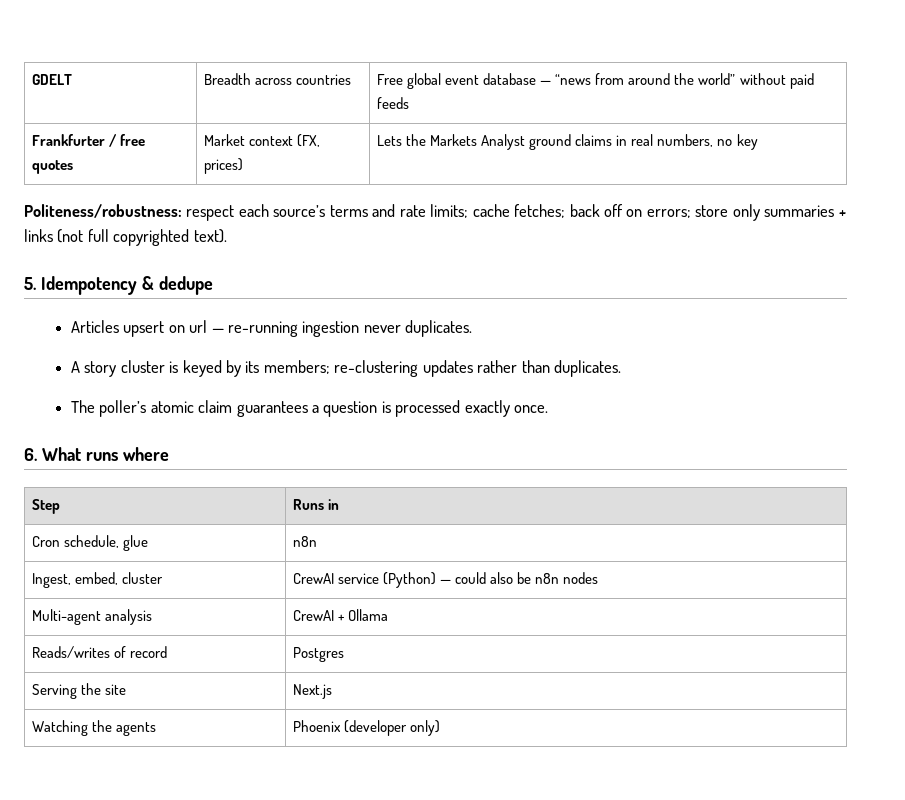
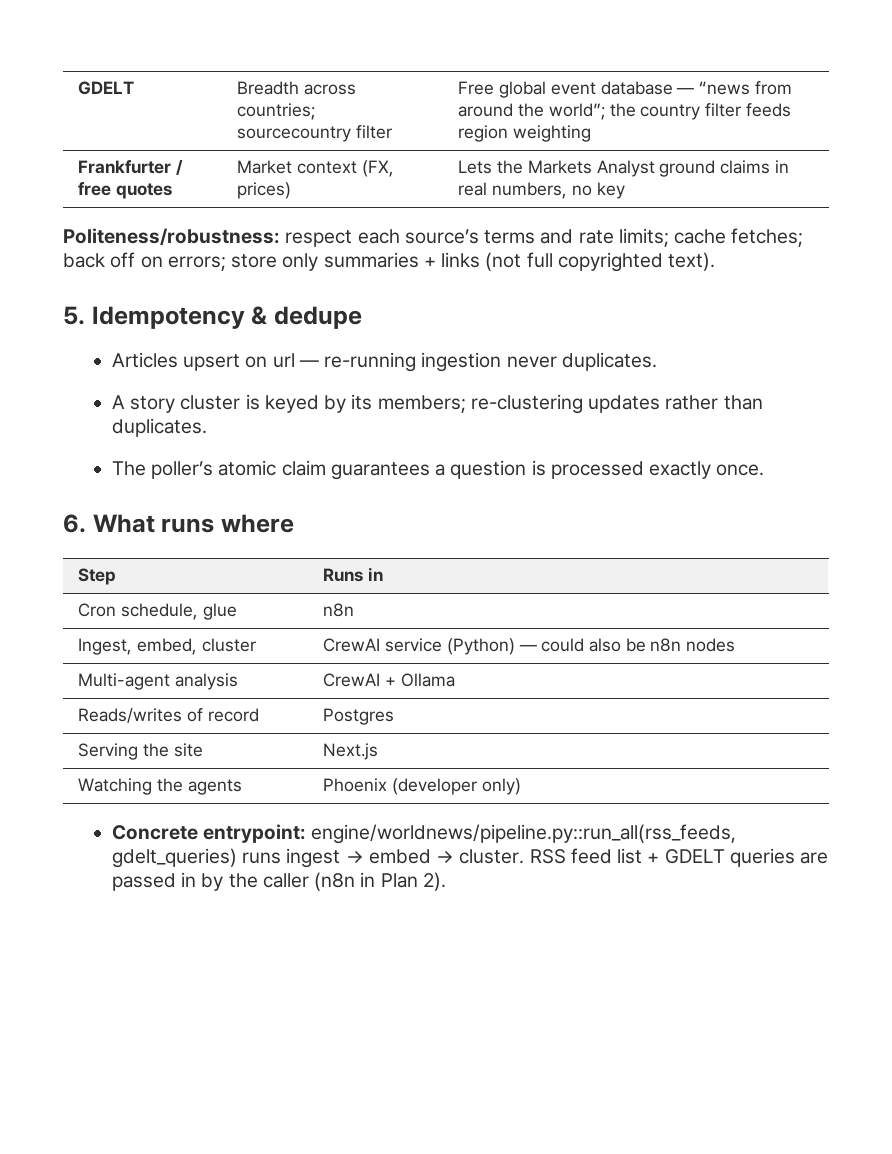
[296,74,352,85] countries -> [237,103,316,120] [237,125,393,142] countries; sourcecountry filter
[698,73,814,89] world” without paid -> [548,103,741,120] world”; the country filter
(410, 103) none -> [458,125,592,142] region weighting
(441, 728) none -> [111,824,737,844] [111,848,829,868] [111,872,446,891] // Concrete entrypoint: engine/worldnews/pipeline.py::run_all(rss_feeds, gdelt_queries) runs ingest → embed → cluster. RSS feed list + GDELT queries are passed in by the caller (n8n in Plan 2).

